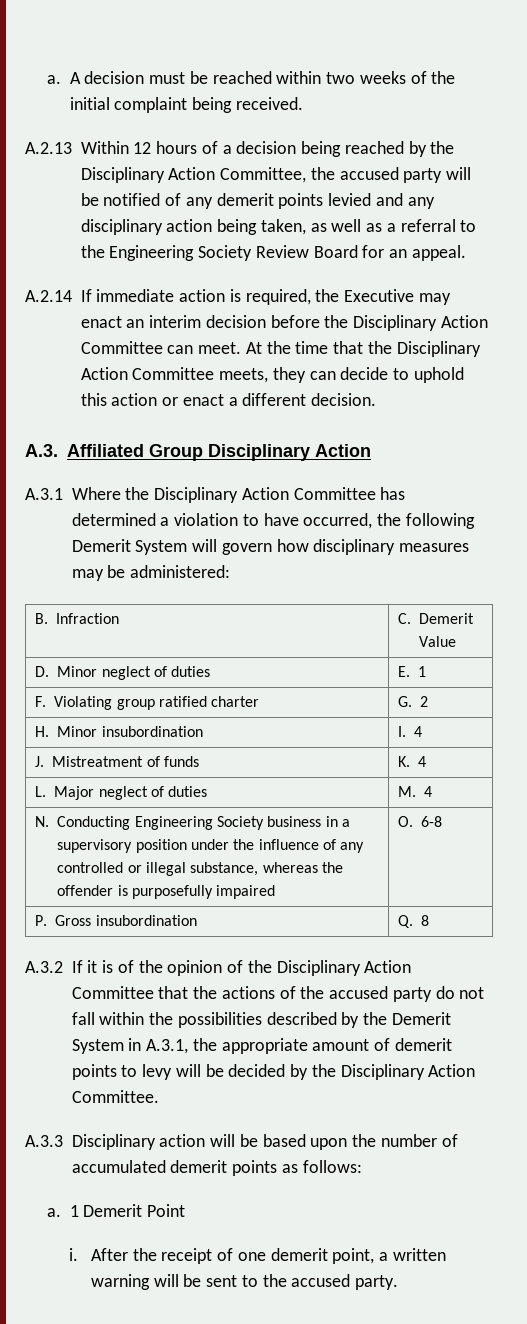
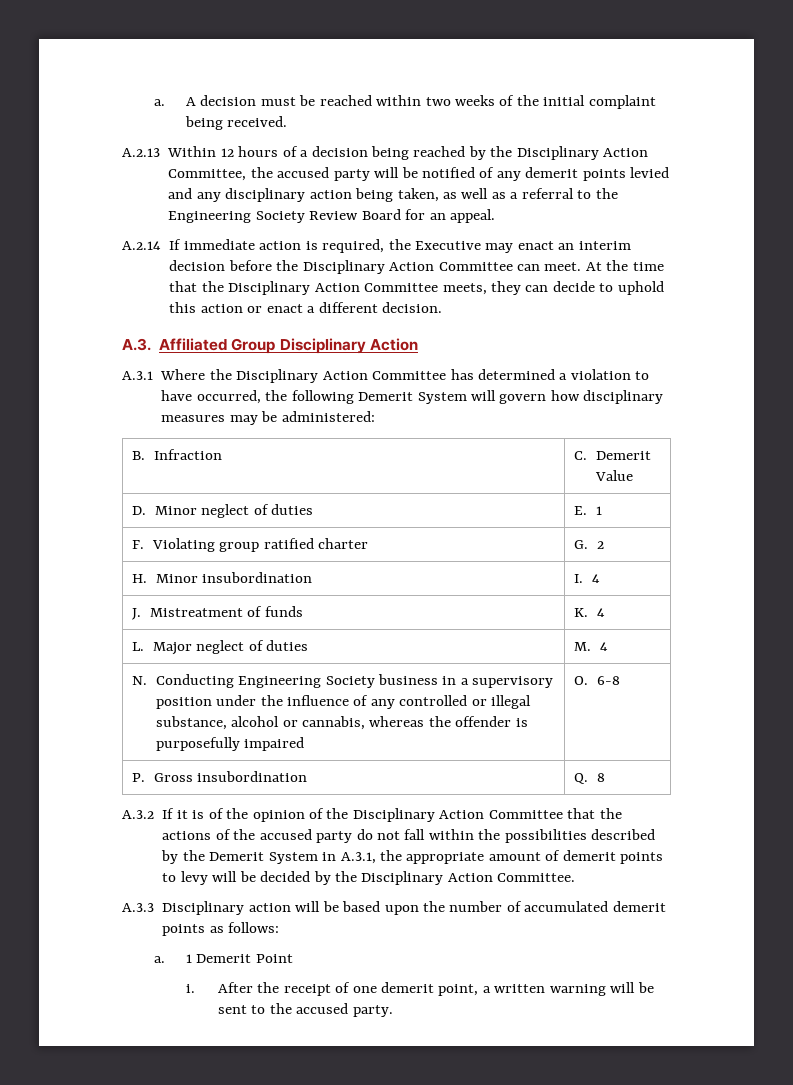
(259, 869) none -> [231,716,365,730] alcohol or cannabis,

